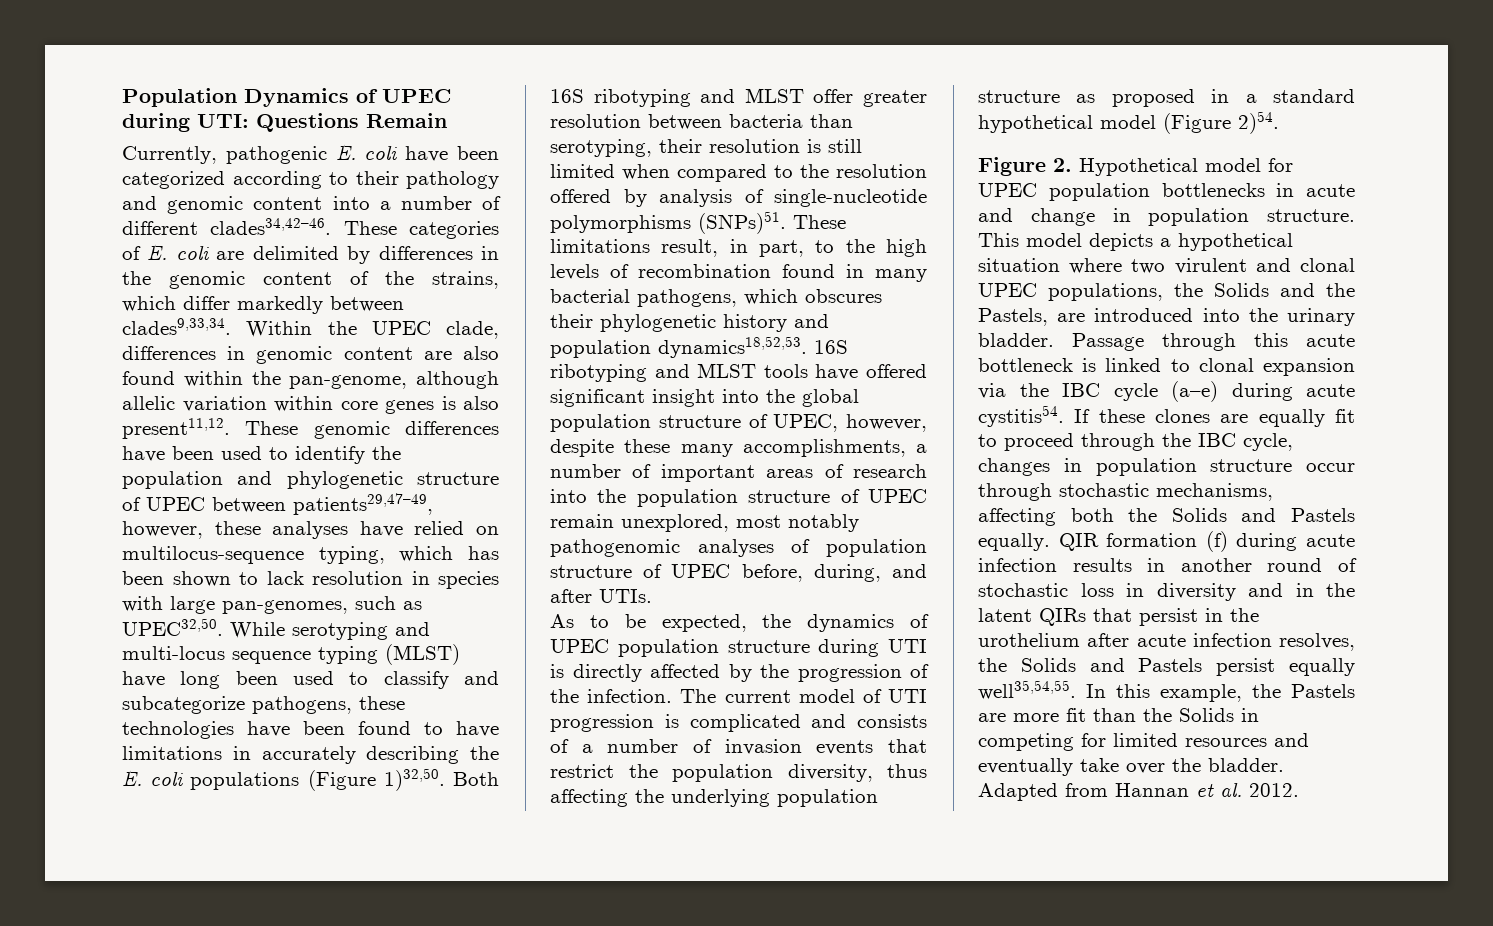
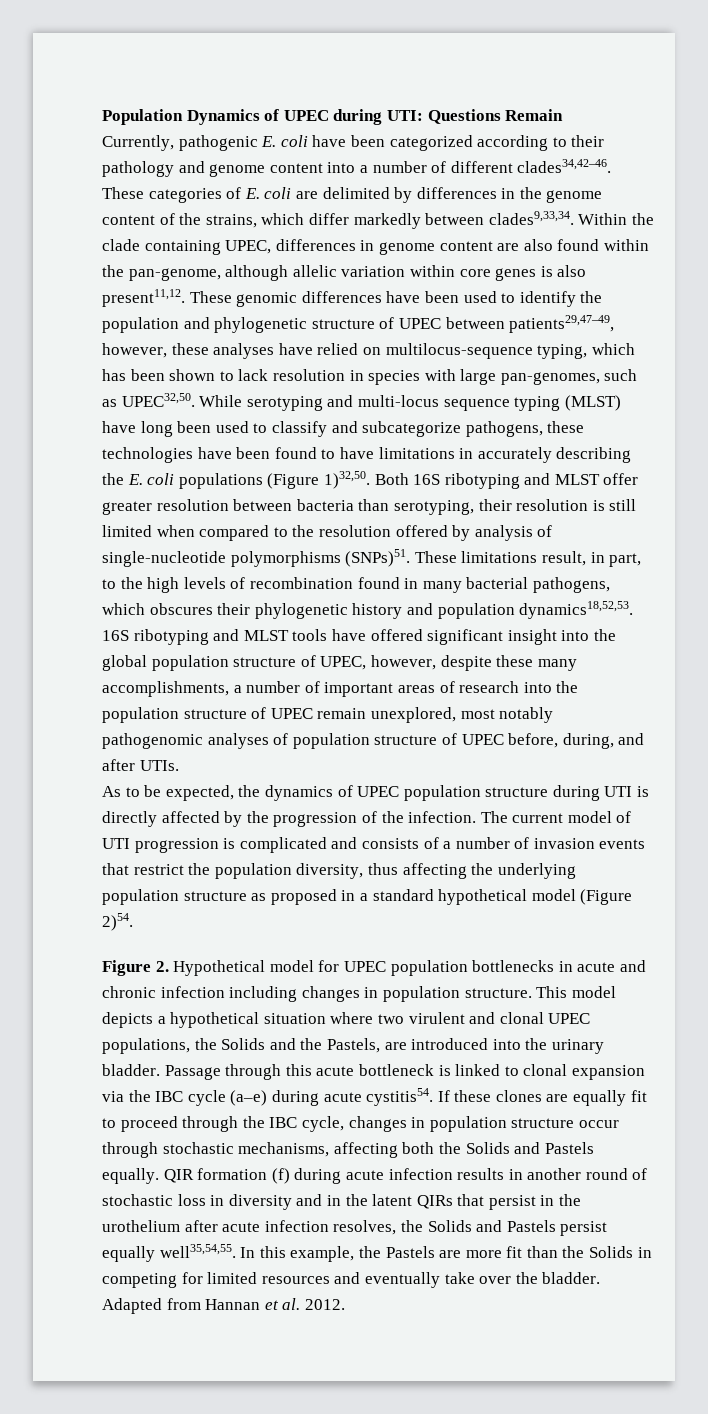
[167,196,244,214] genomic -> [209,164,266,177] genome
[169,271,245,289] genomic -> [546,190,603,203] genome
[371,321,499,339] [122,346,333,364] UPEC clade, differences in genomic -> [102,239,435,255] clade containing UPEC, differences in genome
[1030,208,1095,226] change -> [102,986,360,1002] chronic infection including changes

